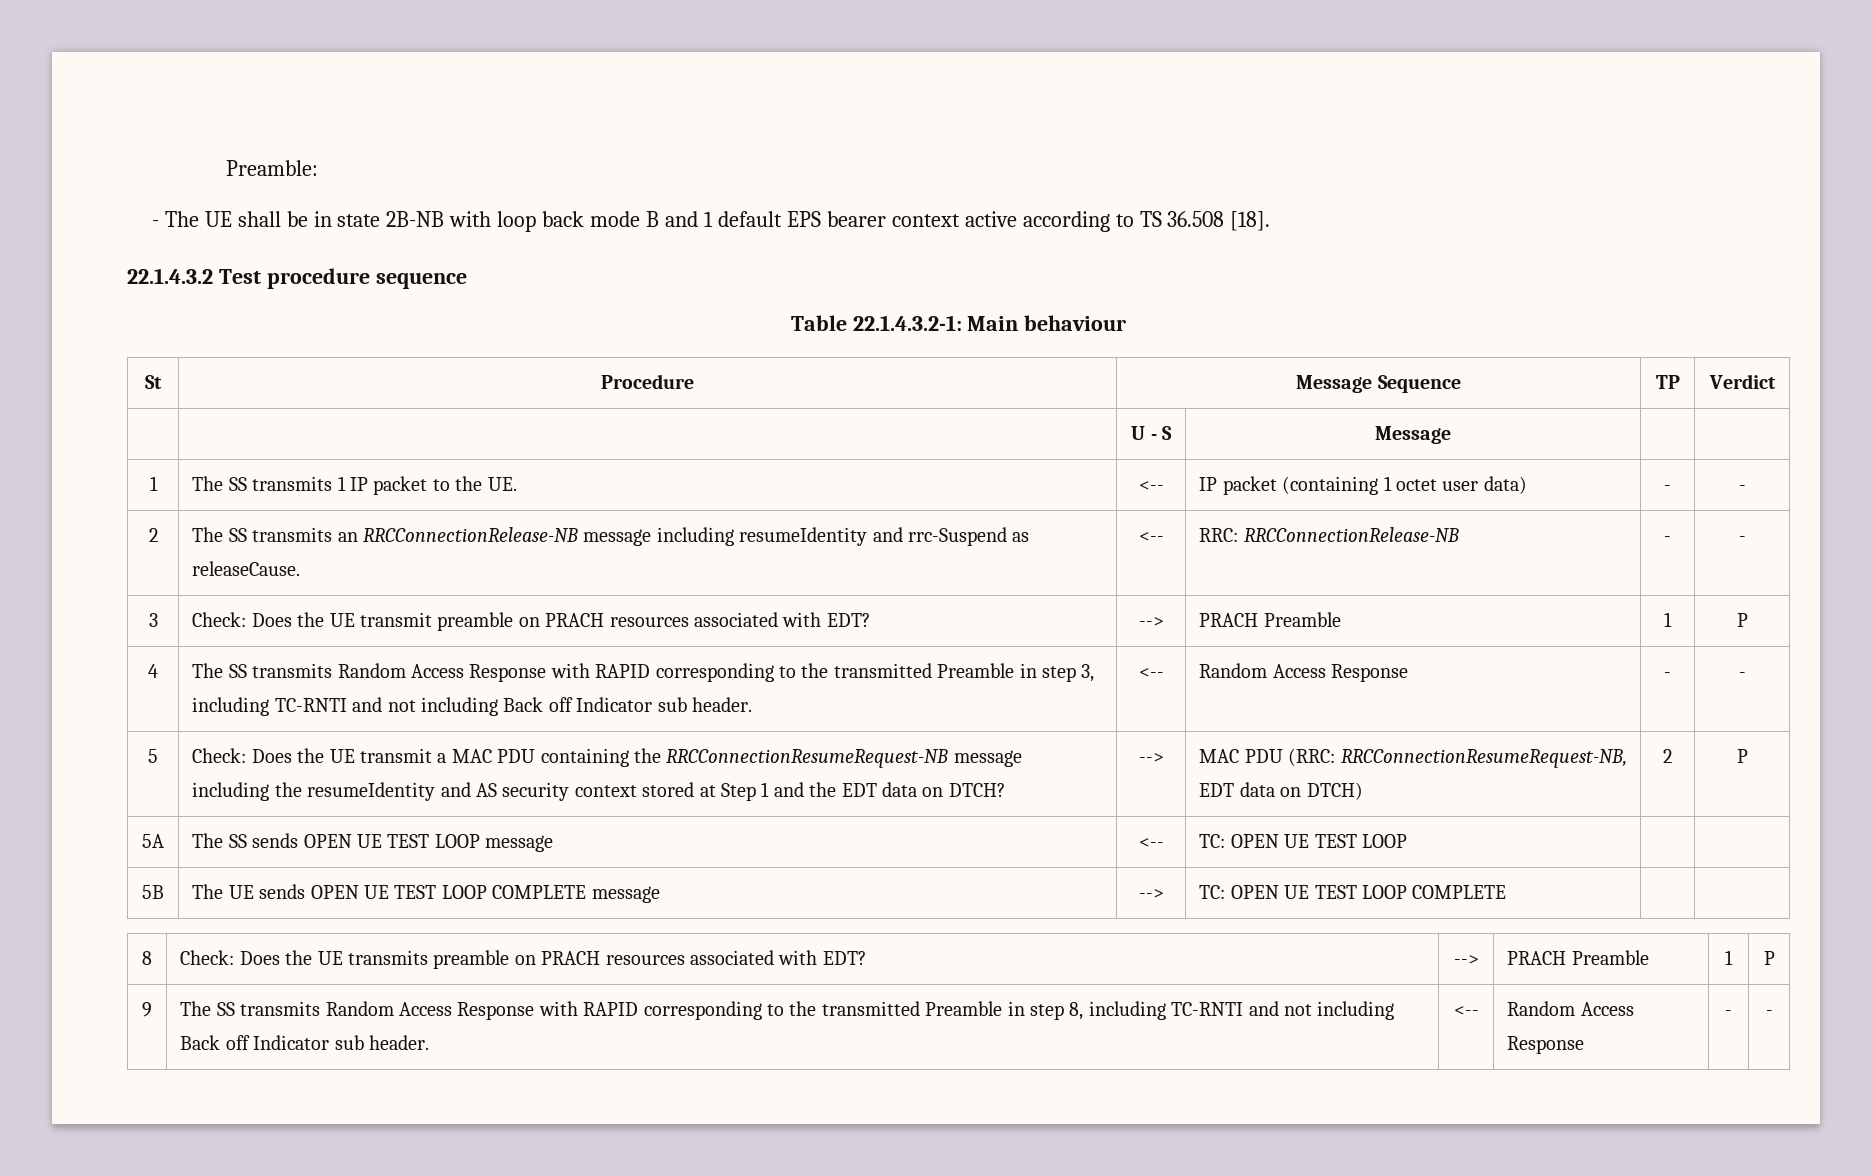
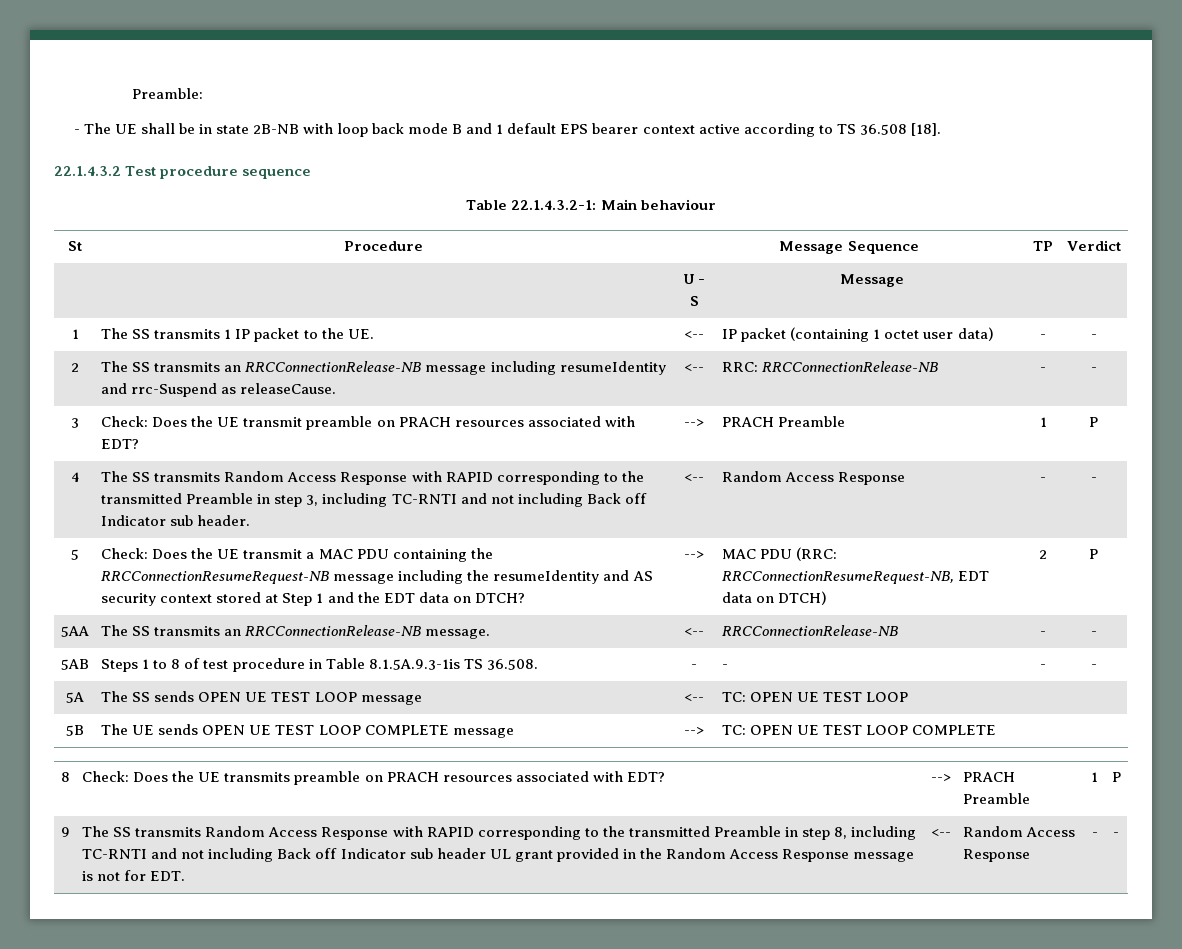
(1748, 756) none -> [61,626,89,637] [101,625,491,639] [684,628,704,636] [722,625,899,636] [1040,631,1046,636] [1090,631,1097,636] [61,659,89,670] [101,658,538,672] [691,664,697,669] [722,664,729,669] [1040,664,1046,669] [1090,664,1097,669] // 5AA | The SS transmits an RRCConnectionRelease-NB message. | <-- | RRCConnectionRelease-NB | - | - // 5AB | Steps 1 to 8 of test procedure in Table 8.1.5A.9.3-1is TS 36.508. | - | - | - | -
[368,1035,429,1050] header. -> [436,848,915,862] [82,870,186,881] header UL grant provided in the Random Access Response message is not for EDT.

